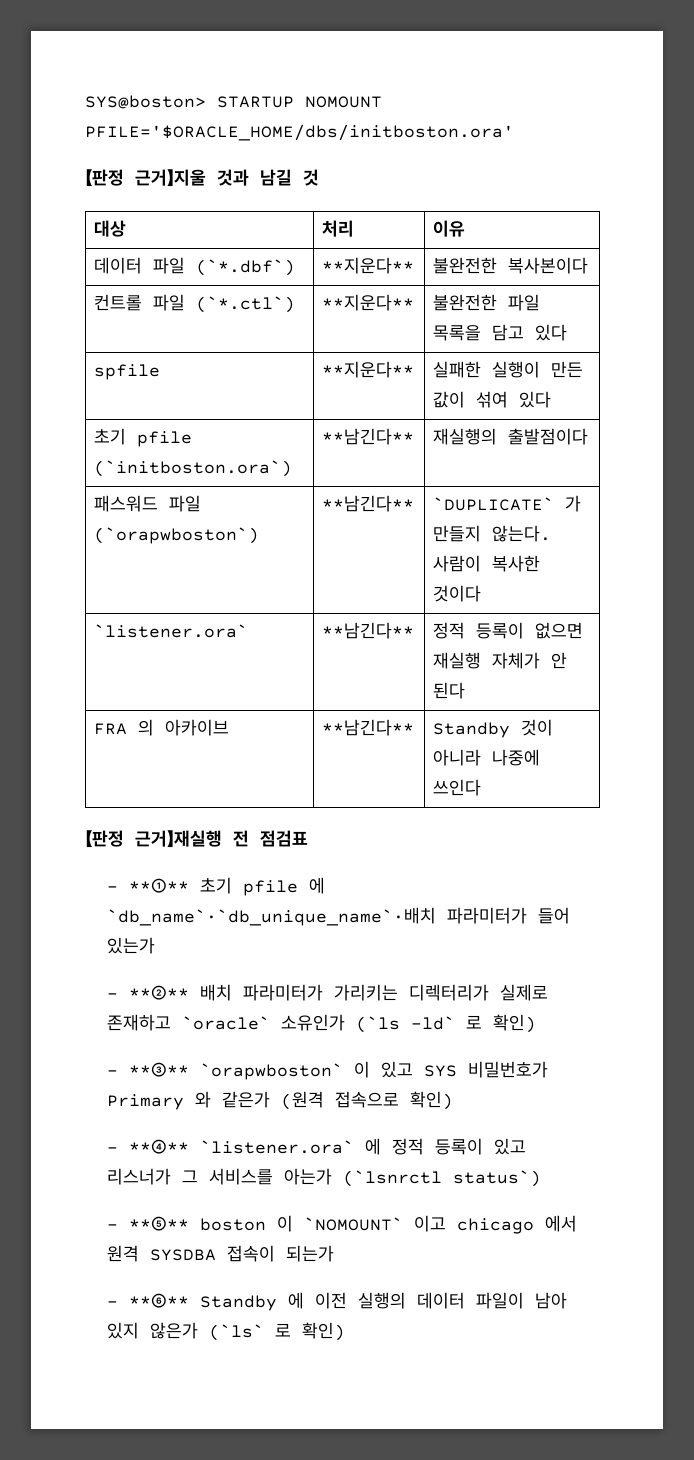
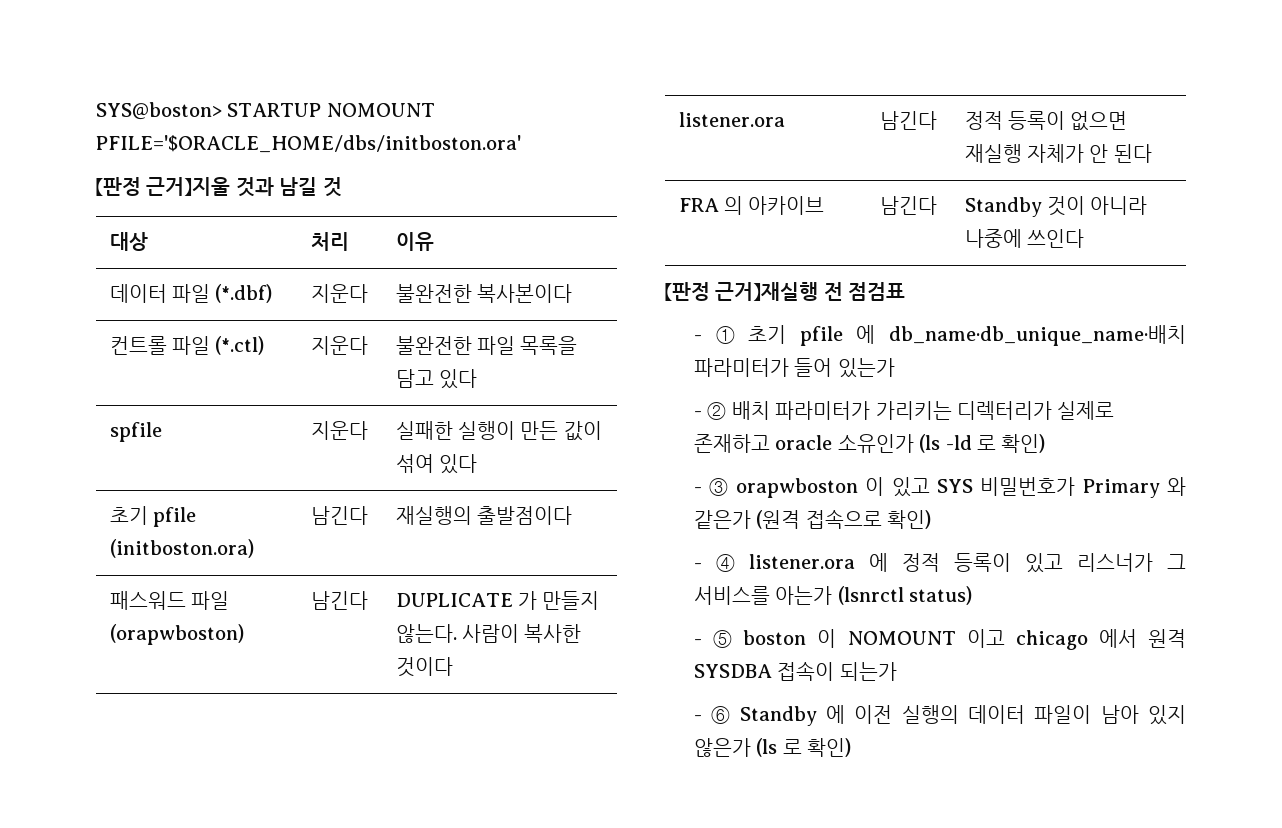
[195,259,295,276] [321,257,414,274] (`*.dbf`) | **지운다** -> [215,284,273,303] [310,284,368,303] (*.dbf) | 지운다
[195,296,295,313] [321,294,414,311] (`*.ctl`) | **지운다** -> [215,336,265,355] [310,336,368,355] (*.ctl) | 지운다
[321,361,414,378] **지운다** -> [310,421,368,440] 지운다
[93,460,292,477] [321,428,414,445] (`initboston.ora`) | **남긴다** -> [109,539,254,558] [310,506,368,525] (initboston.ora) | 남긴다
[93,527,259,544] [321,495,414,512] [432,497,554,511] (`orapwboston`) | **남긴다** | `DUPLICATE` -> [109,624,244,645] [310,591,368,610] [395,593,513,607] (orapwboston) | 남긴다 | DUPLICATE
[93,624,248,638] [321,622,414,639] `listener.ora` | **남긴다** -> [678,112,785,127] [879,111,937,130] listener.ora | 남긴다
[321,719,414,736] **남긴다** -> [879,196,937,215] 남긴다
[128,878,189,893] **①** -> [715,326,735,344] ①
[106,907,436,926] `db_name`·`db_unique_name`·배치 -> [889,325,1186,346] db_name·db_unique_name·배치
[128,985,189,1000] **②** -> [707,402,727,420] ②
[181,1014,455,1033] `oracle` 소유인가 (`ls -ld` -> [775,434,972,453] oracle 소유인가 (ls -ld
[128,1062,343,1080] **③** `orapwboston` -> [709,478,858,498] ③ orapwboston
[128,1139,354,1154] **④** `listener.ora` -> [716,554,856,572] ④ listener.ora
[342,1170,541,1187] [106,1216,189,1231] (`lsnrctl status`) // - **⑤** -> [837,586,973,605] [694,630,733,648] (lsnrctl status) // - ⑤
[303,1217,403,1231] `NOMOUNT` -> [847,631,956,645] NOMOUNT
[128,1293,189,1308] **⑥** -> [711,706,731,724] ⑥
[208,1324,264,1341] (`ls` -> [756,738,778,757] (ls

